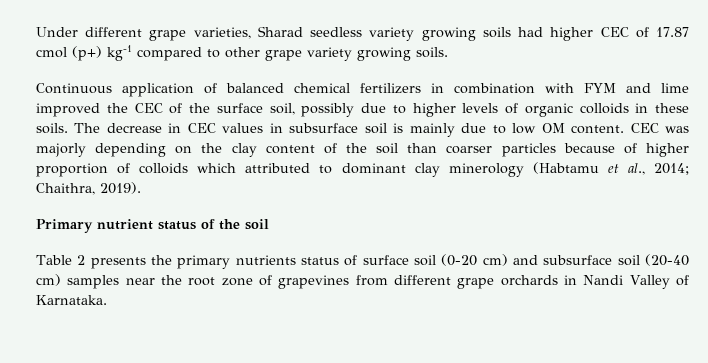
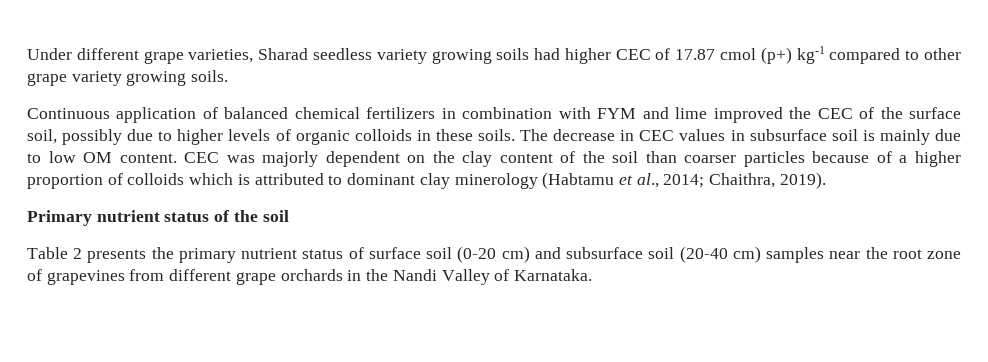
[95,143,167,157] depending -> [325,151,400,167] dependent
(637, 148) none -> [899,155,908,163] a
(237, 168) none -> [237,174,250,185] is
[235,255,296,265] nutrients -> [241,248,298,259] nutrient
(578, 280) none -> [366,269,389,281] the

